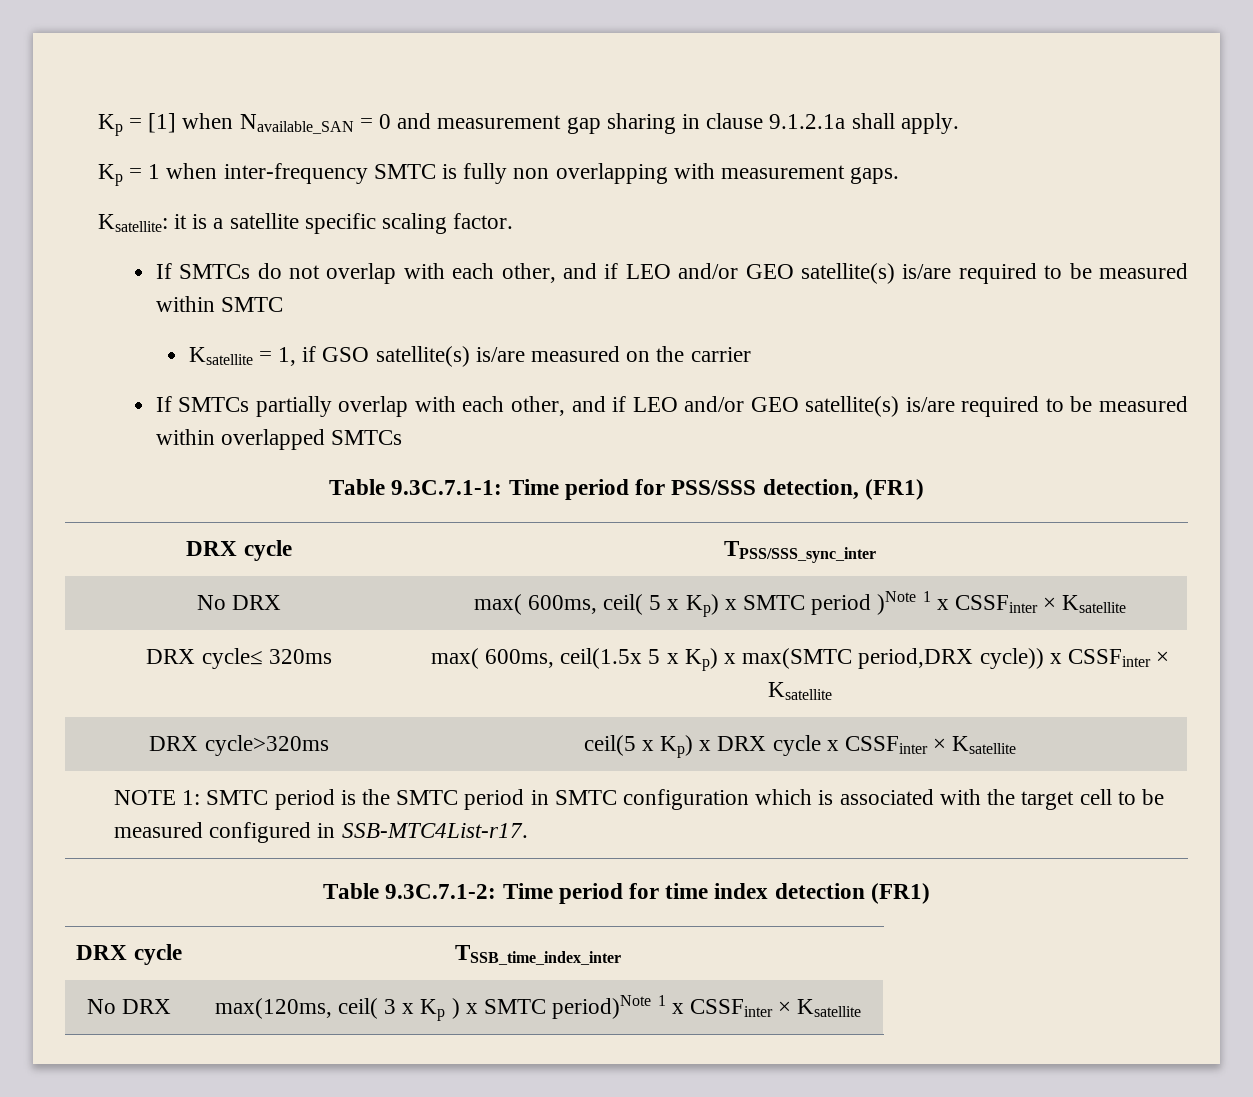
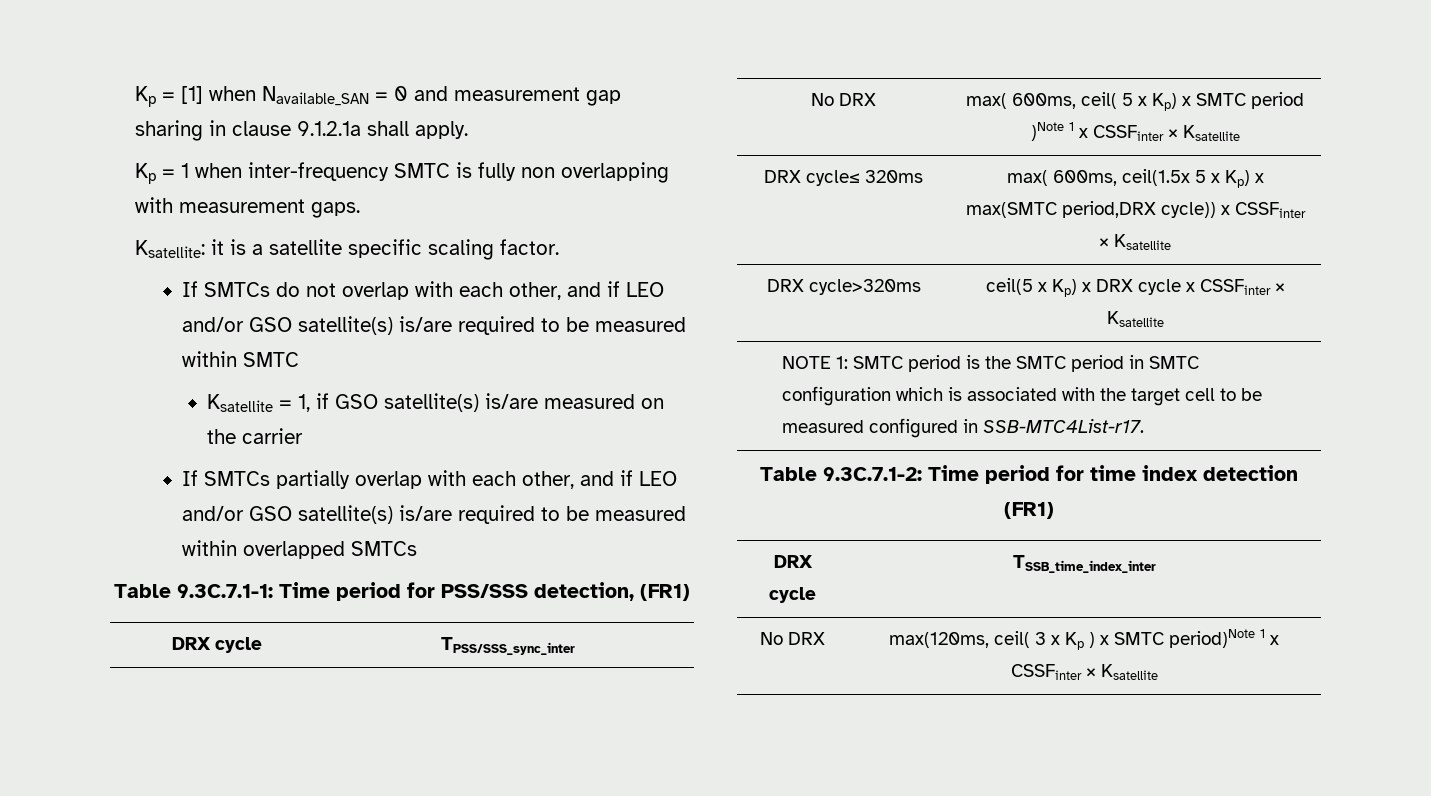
[745,264,794,279] GEO -> [249,317,293,332] GSO
[750,397,799,412] GEO -> [249,506,293,521] GSO

